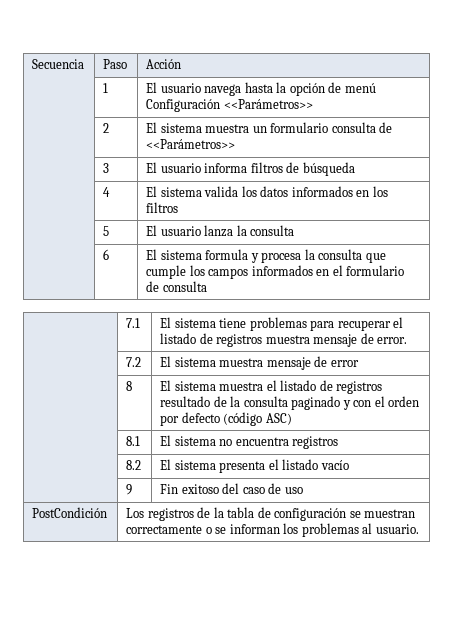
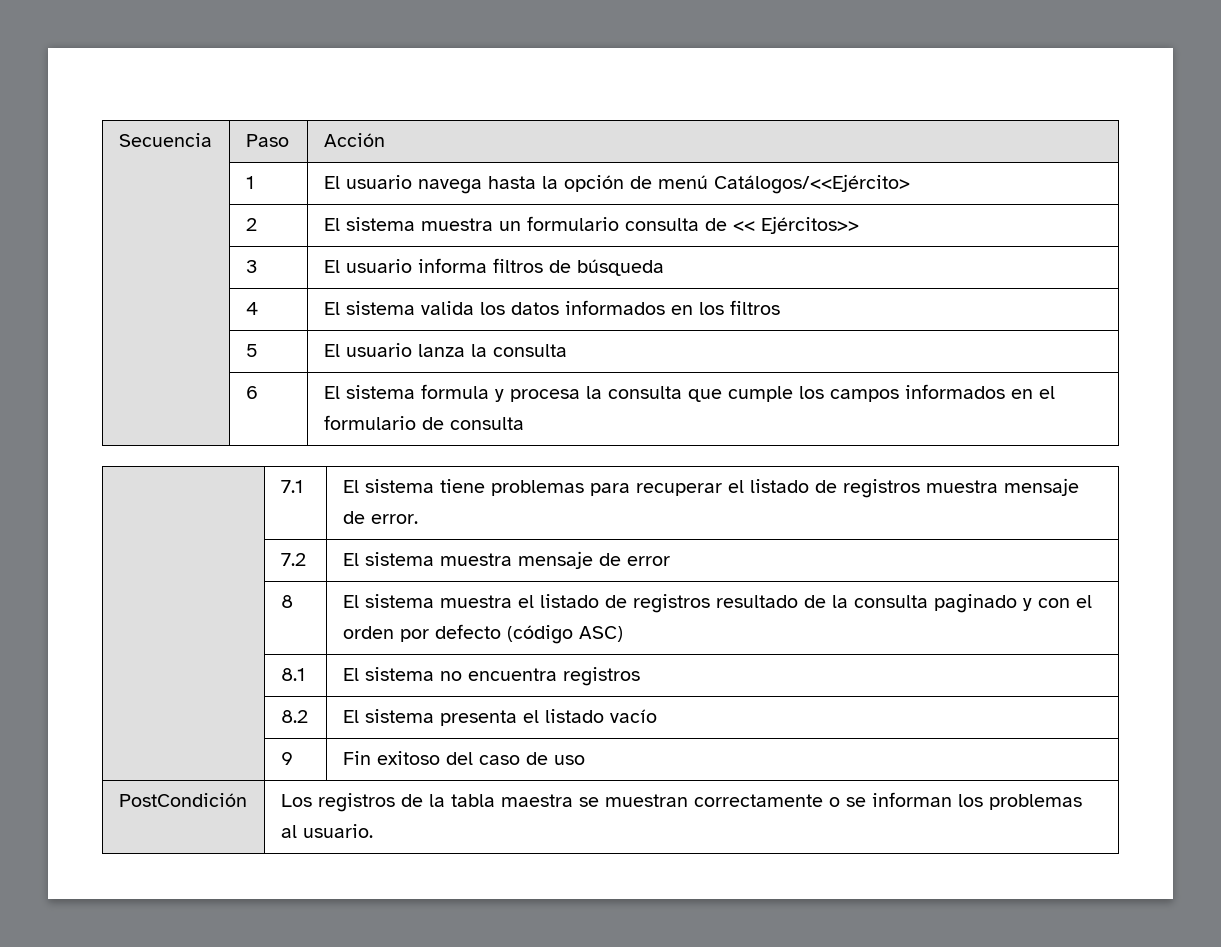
[146,99,313,112] Configuración <<Parámetros>> -> [713,174,910,194] Catálogos/<<Ejército>
[146,139,236,149] <<Parámetros>> -> [732,216,859,234] << Ejércitos>>
[257,507,347,521] de configuración -> [500,794,573,807] maestra

